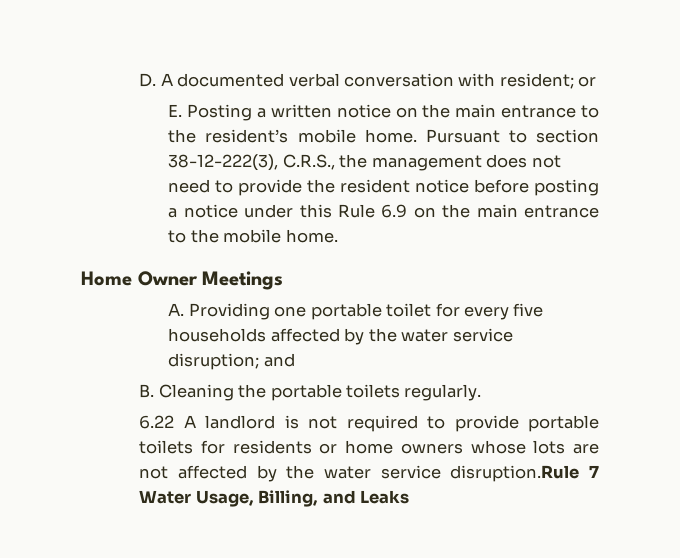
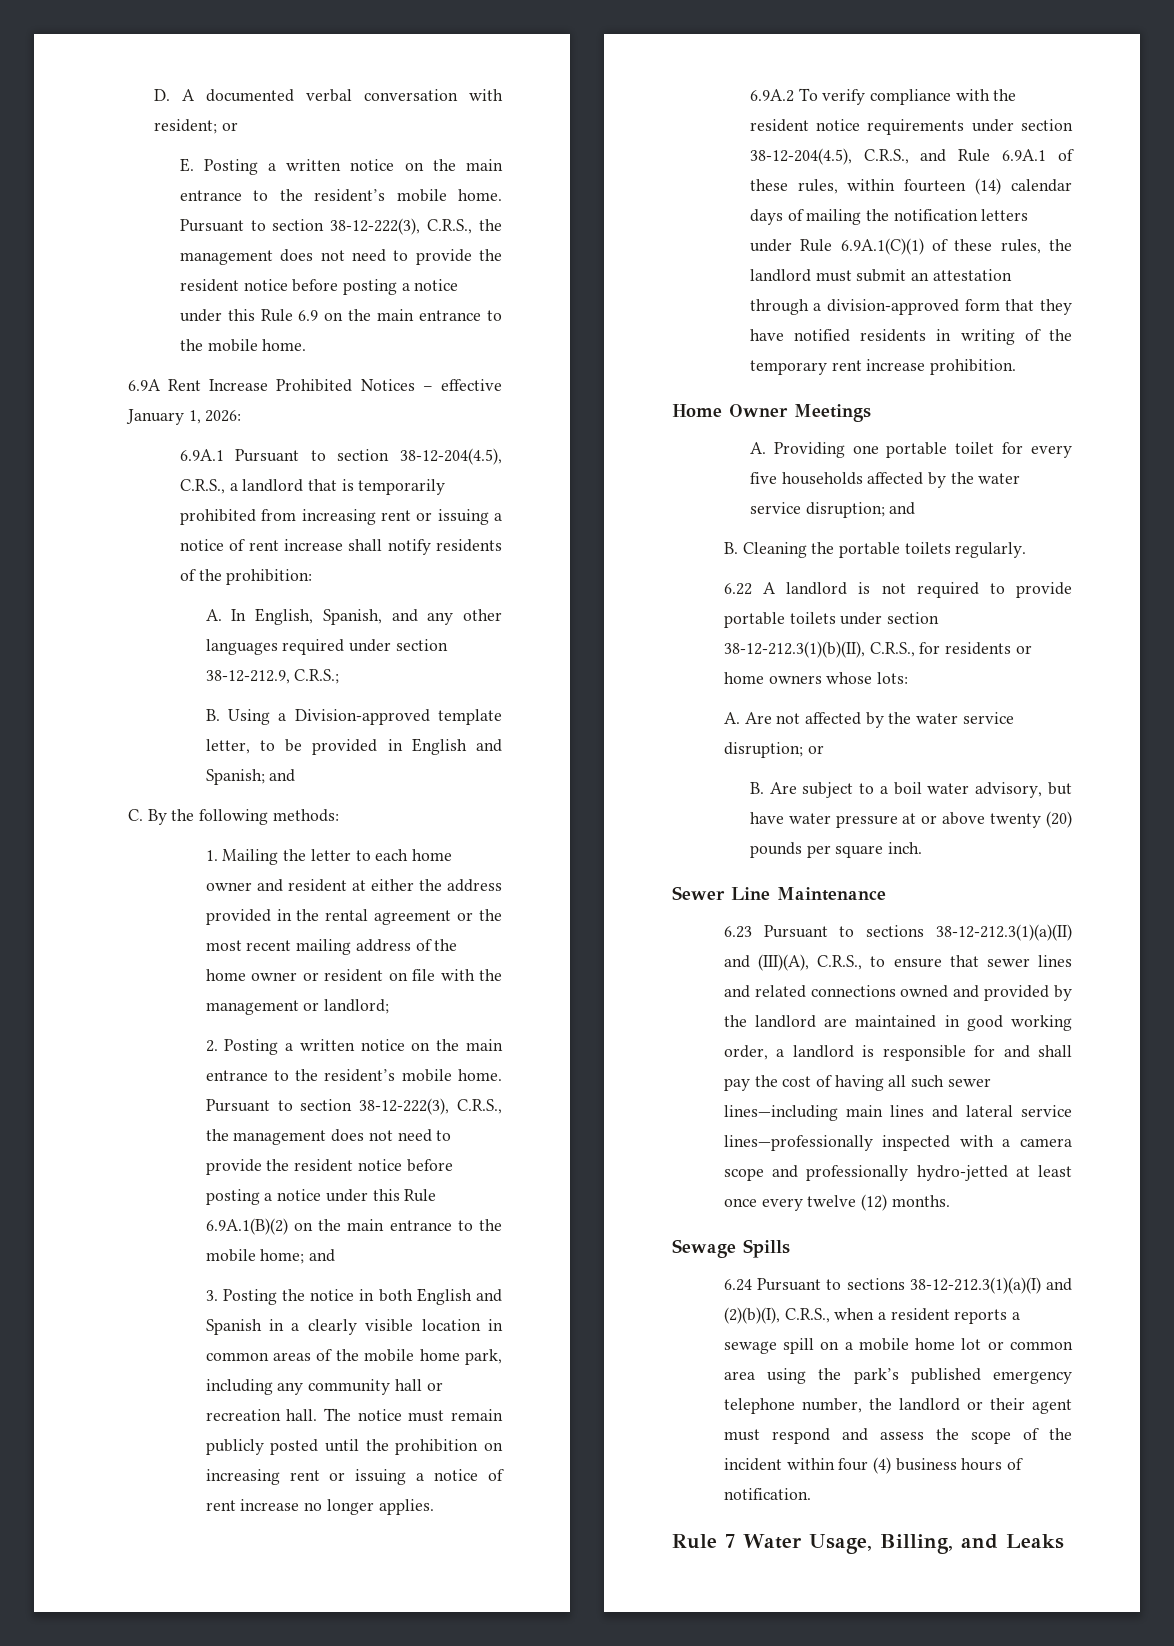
(338, 236) none -> [127,379,502,392] [125,409,242,425] [179,448,503,465] [179,479,446,495] [179,509,503,525] [179,539,503,555] [179,569,313,585] [205,608,502,625] [205,639,448,655] [205,669,340,684] [205,709,503,725] [205,738,502,755] [205,769,296,785] [127,809,339,825] [205,849,453,865] [205,879,503,892] [205,909,502,925] [205,939,458,955] [205,969,502,982] [205,999,390,1015] [205,1039,504,1055] [205,1069,502,1082] [205,1098,502,1115] [205,1129,452,1145] [205,1159,453,1175] [205,1189,437,1205] [205,1218,502,1235] [205,1249,336,1264] [205,1288,502,1305] [205,1319,503,1335] [205,1349,502,1365] [205,1379,443,1395] [205,1408,503,1422] [205,1439,503,1455] [205,1469,504,1485] [205,1499,434,1515] [749,88,1017,105] [749,119,1073,135] [749,148,1074,165] [749,178,1072,195] [749,209,1029,225] [749,238,1072,255] [749,269,1012,282] [749,299,1072,315] [749,329,1072,345] [749,359,1016,375] // 6.9A Rent Increase Prohibited Notices – effective January 1, 2026: // 6.9A.1 Pursuant to section 38-12-204(4.5), C.R.S., a landlord that is temporarily prohibited from increasing rent or issuing a notice of rent increase shall notify residents of the prohibition: // A. In English, Spanish, and any other languages required under section 38-12-212.9, C.R.S.; // B. Using a Division-approved template letter, to be provided in English and Spanish; and // C. By the following methods: // 1. Mailing the letter to each home owner and resident at either the address provided in the rental agreement or the most recent mailing address of the home owner or resident on file with the management or landlord; // 2. Posting a written notice on the main entrance to the resident’s mobile home. Pursuant to section 38-12-222(3), C.R.S., the management does not need to provide the resident notice before posting a notice under this Rule 6.9A.1(B)(2) on the main entrance to the mobile home; and // 3. Posting the notice in both English and Spanish in a clearly visible location in common areas of the mobile home park, including any community hall or recreation hall. The notice must remain publicly posted until the prohibition on increasing rent or issuing a notice of rent increase no longer applies. // 6.9A.2 To verify compliance with the resident notice requirements under section 38-12-204(4.5), C.R.S., and Rule 6.9A.1 of these rules, within fourteen (14) calendar days of mailing the notification letters under Rule 6.9A.1(C)(1) of these rules, the landlord must submit an attestation through a division-approved form that they have notified residents in writing of the temporary rent increase prohibition.
(194, 447) none -> [840,612,940,625] [723,641,915,658] under section 38-12-212.3(1)(b)(II), C.R.S.,
[533,440,600,454] lots are -> [877,672,909,684] [723,712,772,724] lots: // A. Are
[450,465,580,482] disruption.Rule -> [723,742,824,758] [749,782,1072,798] [749,811,1072,828] [749,842,922,858] [672,886,886,901] [723,924,1072,941] [723,954,1072,971] [723,985,1072,1001] [723,1015,1072,1031] [723,1045,1072,1061] [723,1075,991,1091] [723,1105,1072,1121] [723,1135,1072,1151] [723,1165,1072,1181] [723,1194,950,1211] [672,1239,790,1258] [723,1277,1072,1294] [723,1307,1021,1324] [723,1338,1073,1354] [723,1368,1072,1384] [723,1398,1072,1414] [723,1428,1072,1444] [723,1457,1024,1474] [723,1488,811,1500] [672,1534,717,1549] disruption; or // B. Are subject to a boil water advisory, but have water pressure at or above twenty (20) pounds per square inch. // Sewer Line Maintenance // 6.23 Pursuant to sections 38-12-212.3(1)(a)(II) and (III)(A), C.R.S., to ensure that sewer lines and related connections owned and provided by the landlord are maintained in good working order, a landlord is responsible for and shall pay the cost of having all such sewer lines—including main lines and lateral service lines—professionally inspected with a camera scope and professionally hydro-jetted at least once every twelve (12) months. // Sewage Spills // 6.24 Pursuant to sections 38-12-212.3(1)(a)(I) and (2)(b)(I), C.R.S., when a resident reports a sewage spill on a mobile home lot or common area using the park’s published emergency telephone number, the landlord or their agent must respond and assess the scope of the incident within four (4) business hours of notification. // Rule

